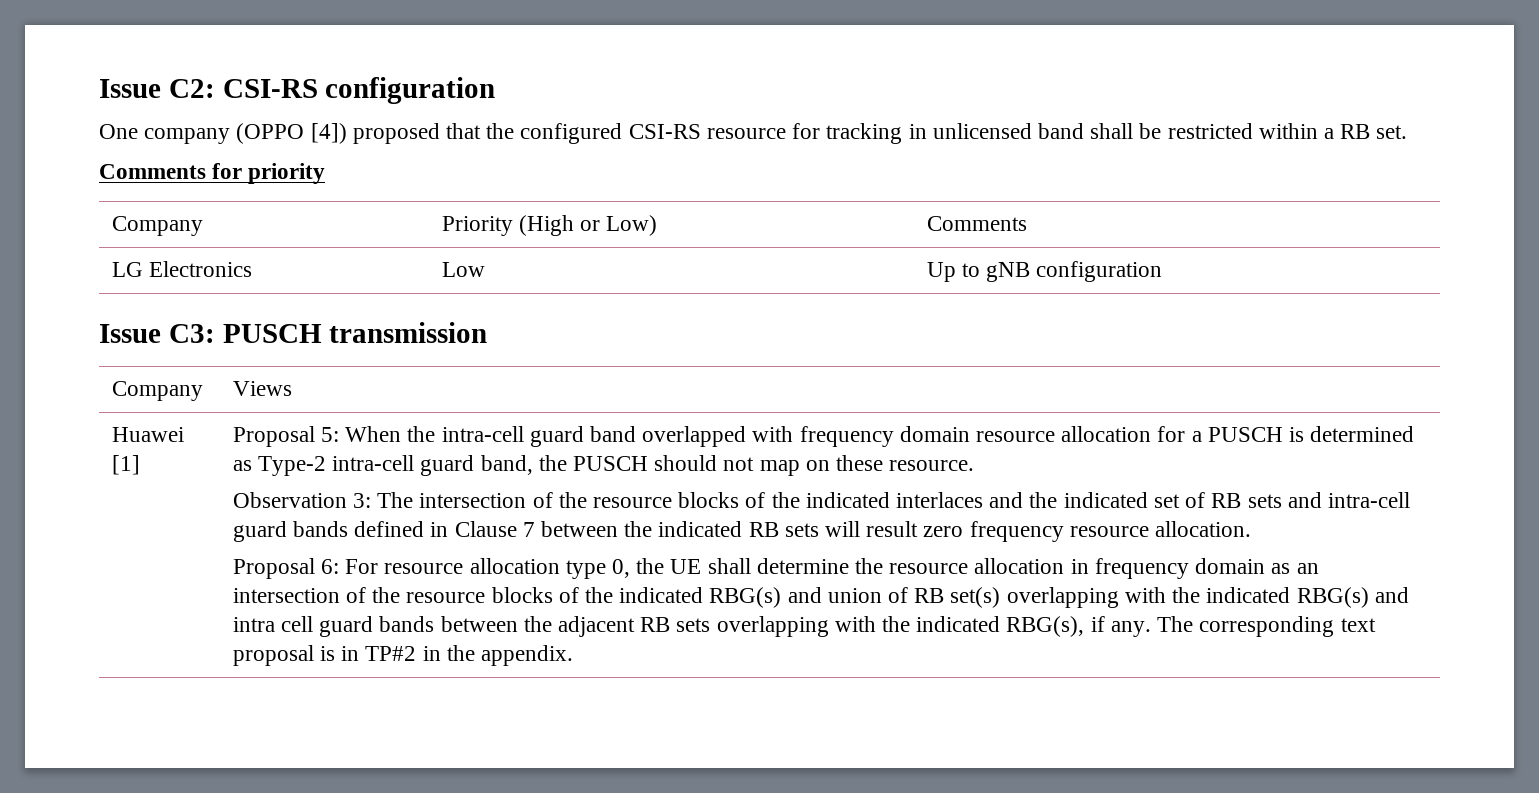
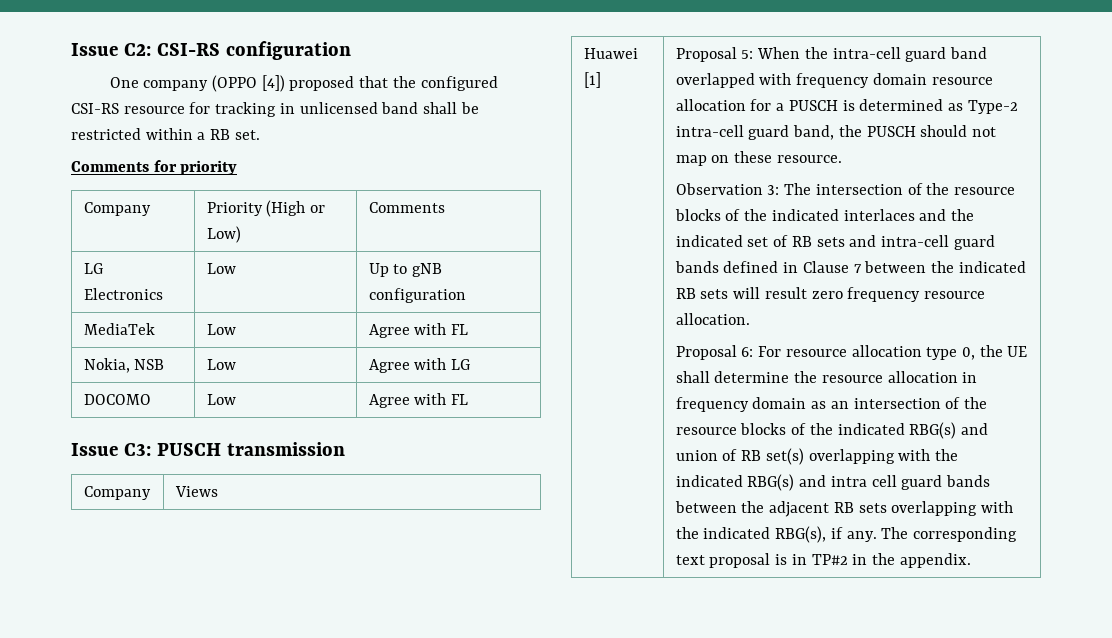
(1163, 271) none -> [83,323,155,335] [206,324,236,335] [368,323,469,338] [83,358,165,373] [206,359,236,370] [368,358,471,373] [83,394,151,405] [206,394,236,405] [368,393,469,408] // MediaTek | Low | Agree with FL // Nokia, NSB | Low | Agree with LG // DOCOMO | Low | Agree with FL

